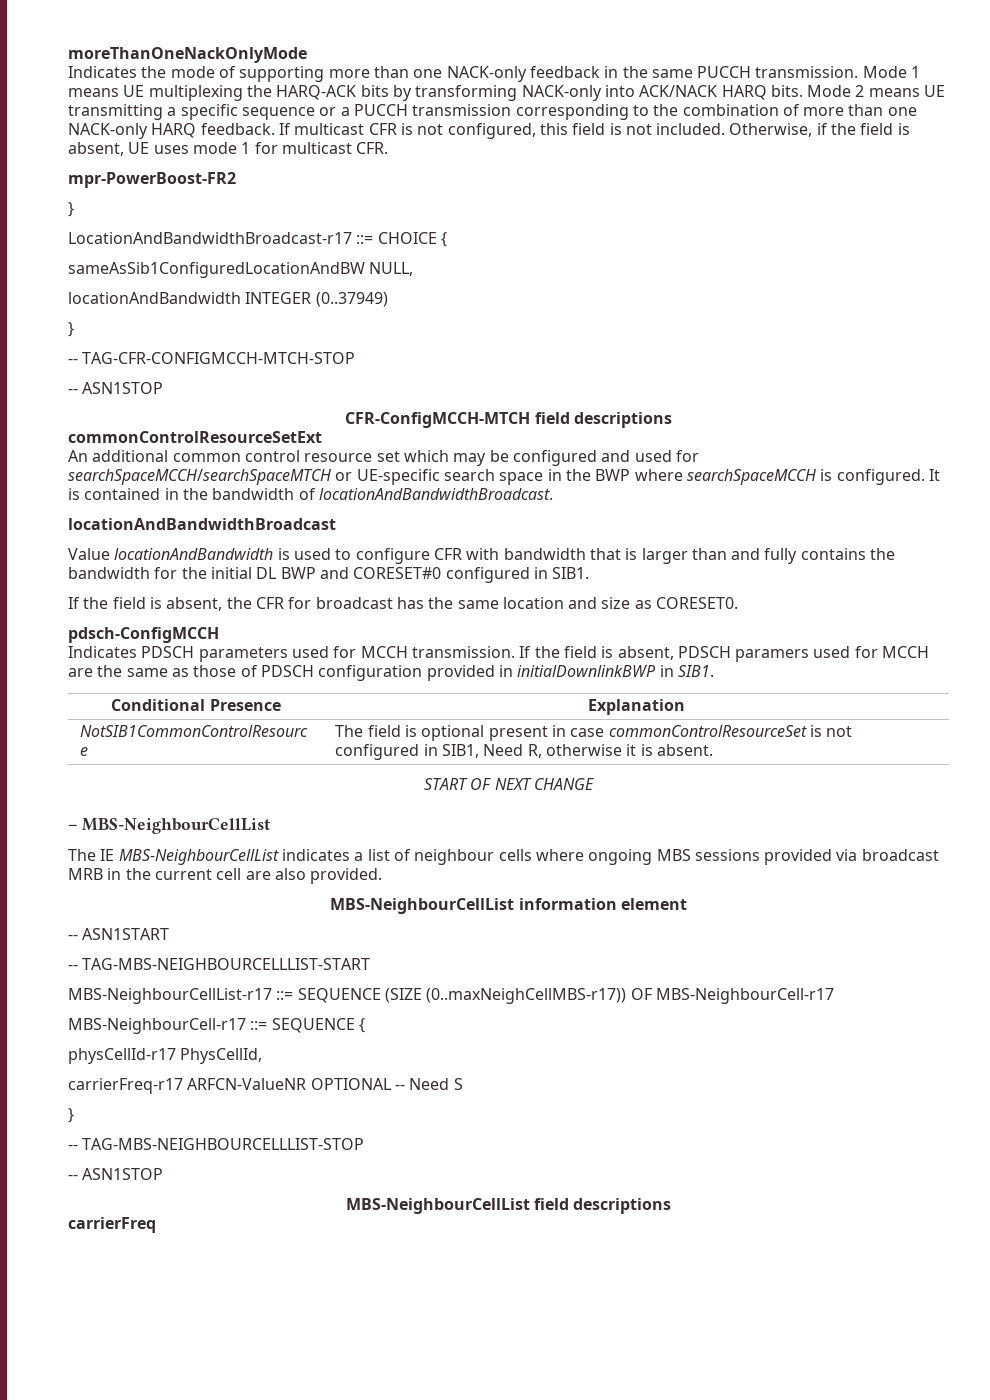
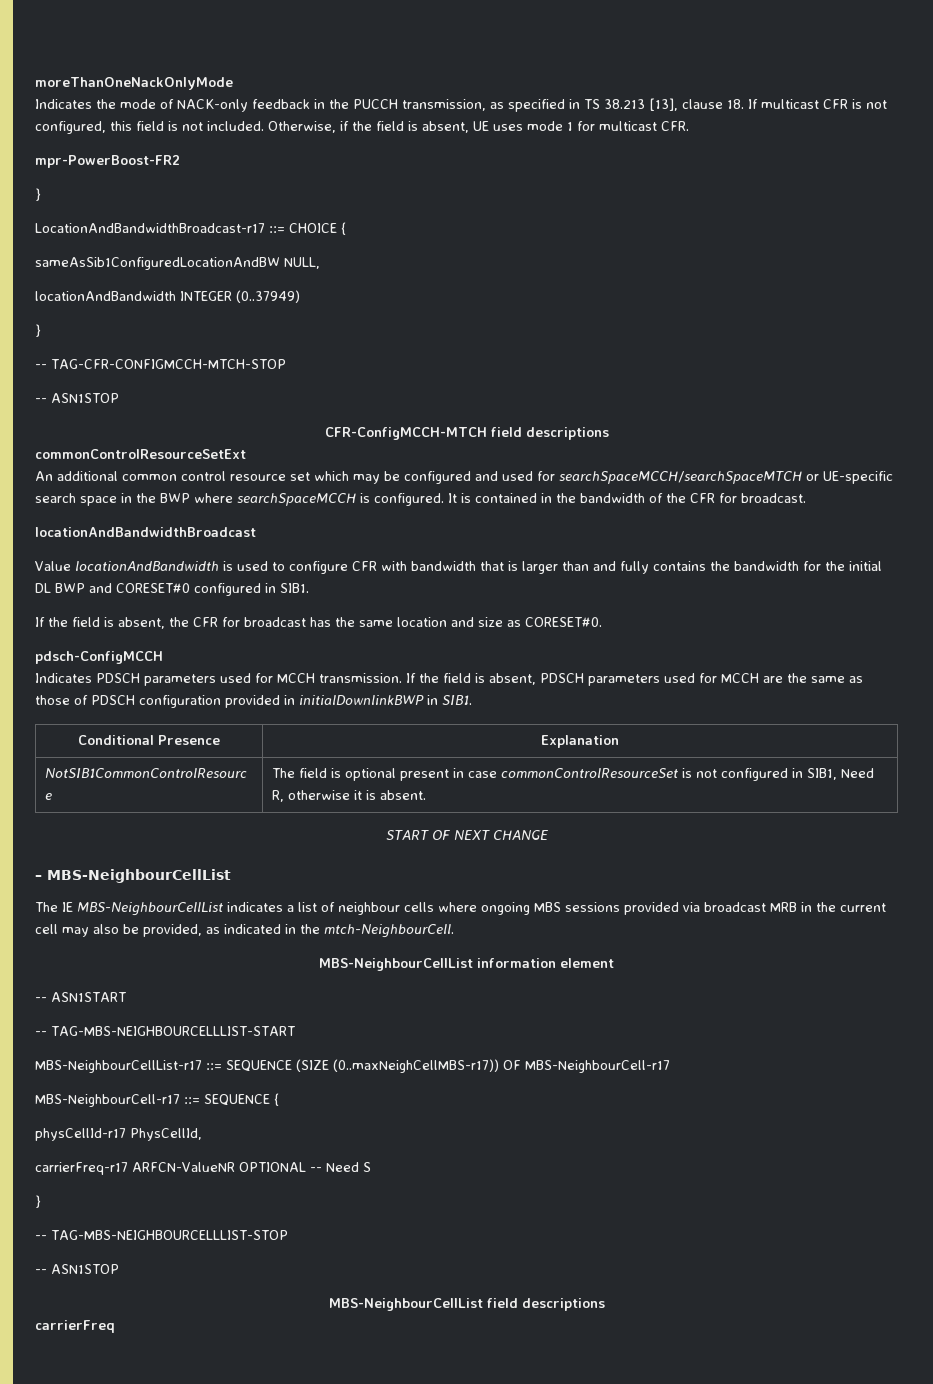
[239,66,921,82] [68,85,946,101] [68,104,917,120] [68,123,275,139] supporting more than one NACK-only feedback in the same PUCCH transmission. Mode 1 means UE multiplexing the HARQ-ACK bits by transforming NACK-only into ACK/NACK HARQ bits. Mode 2 means UE transmitting a specific sequence or a PUCCH transmission corresponding to the combination of more than one NACK-only HARQ feedback. -> [177,98,744,112] NACK-only feedback in the PUCCH transmission, as specified in TS 38.213 [13], clause 18.
[318,488,553,500] locationAndBandwidthBroadcast. -> [666,493,806,503] the CFR for broadcast.
[656,597,739,609] CORESET0. -> [525,617,602,627] CORESET#0.
[735,649,810,662] paramers -> [588,674,660,686] parameters
[245,868,383,884] are also provided. -> [62,924,454,938] may also be provided, as indicated in the mtch-NeighbourCell.

